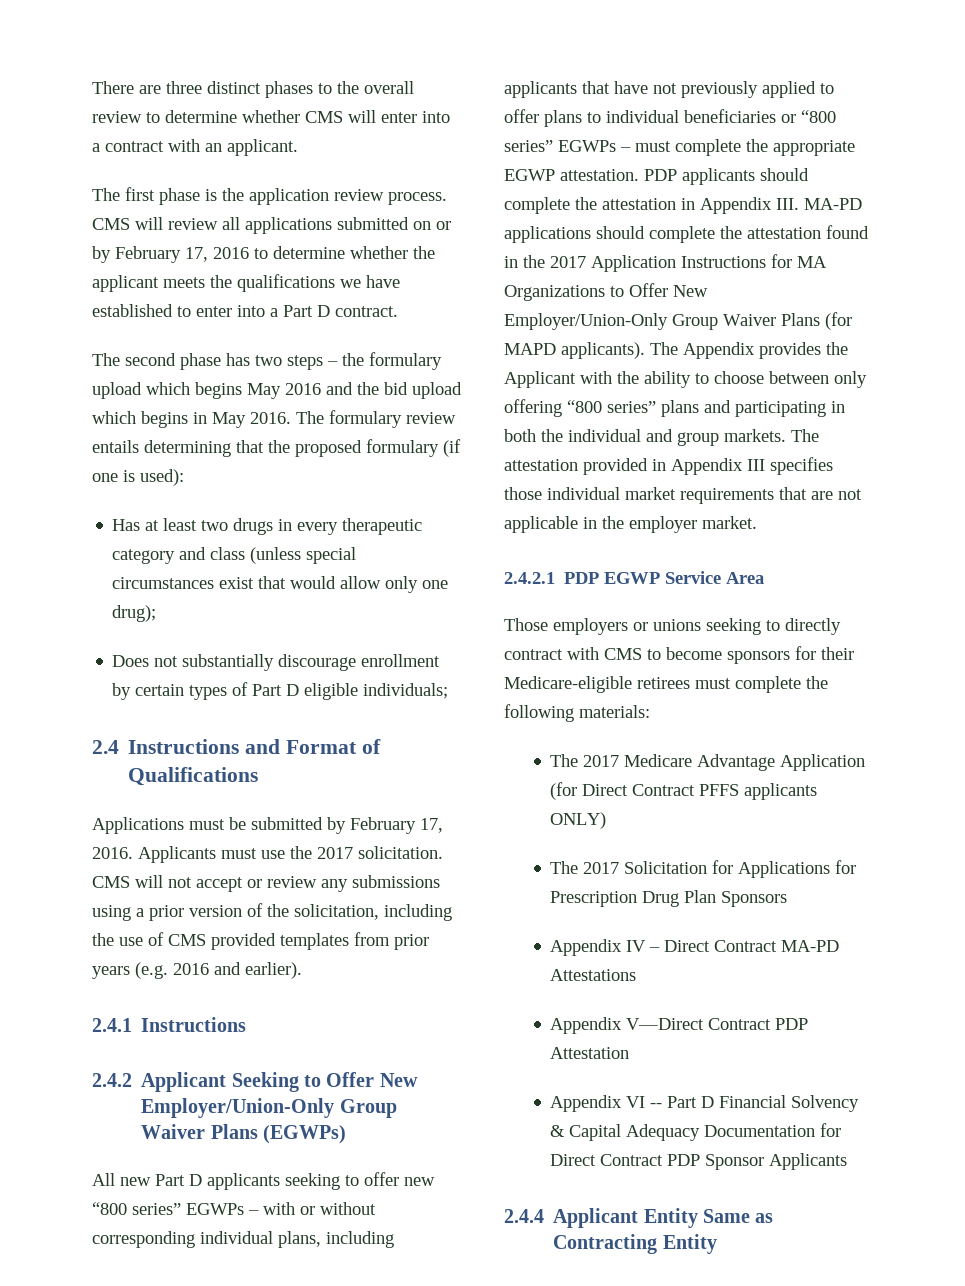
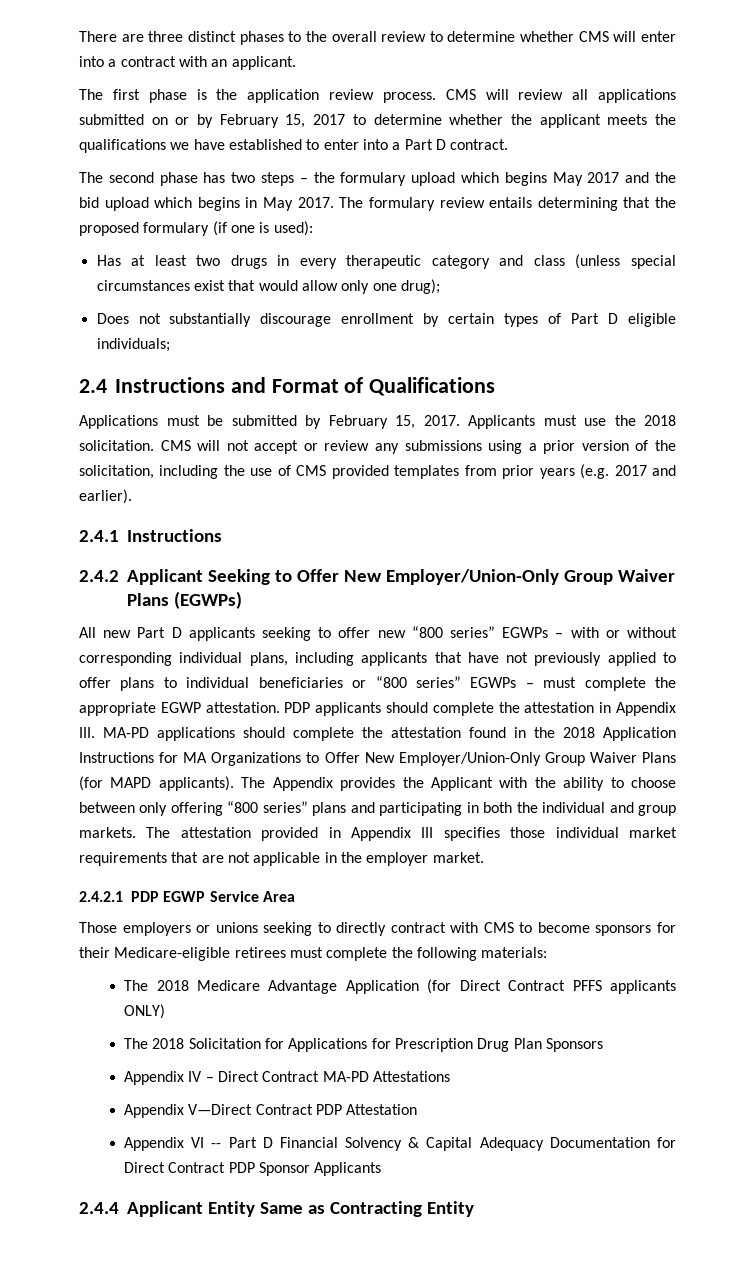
[185,247,249,262] 17, 2016 -> [285,114,346,128] 15, 2017
[285,383,321,395] 2016 -> [587,172,620,183] 2017
[250,412,291,424] 2016. -> [297,197,334,208] 2017.
[420,818,443,833] [92,847,133,859] 17, 2016. -> [395,415,460,429] 15, 2017.
[317,847,353,859] 2017 -> [644,415,676,426] 2018
[173,963,209,975] 2016 -> [614,465,647,476] 2017
[550,256,586,268] 2017 -> [563,727,595,738] 2018
[583,755,620,767] 2017 -> [156,980,189,991] 2018
[583,862,620,874] 2017 -> [152,1038,185,1049] 2018

